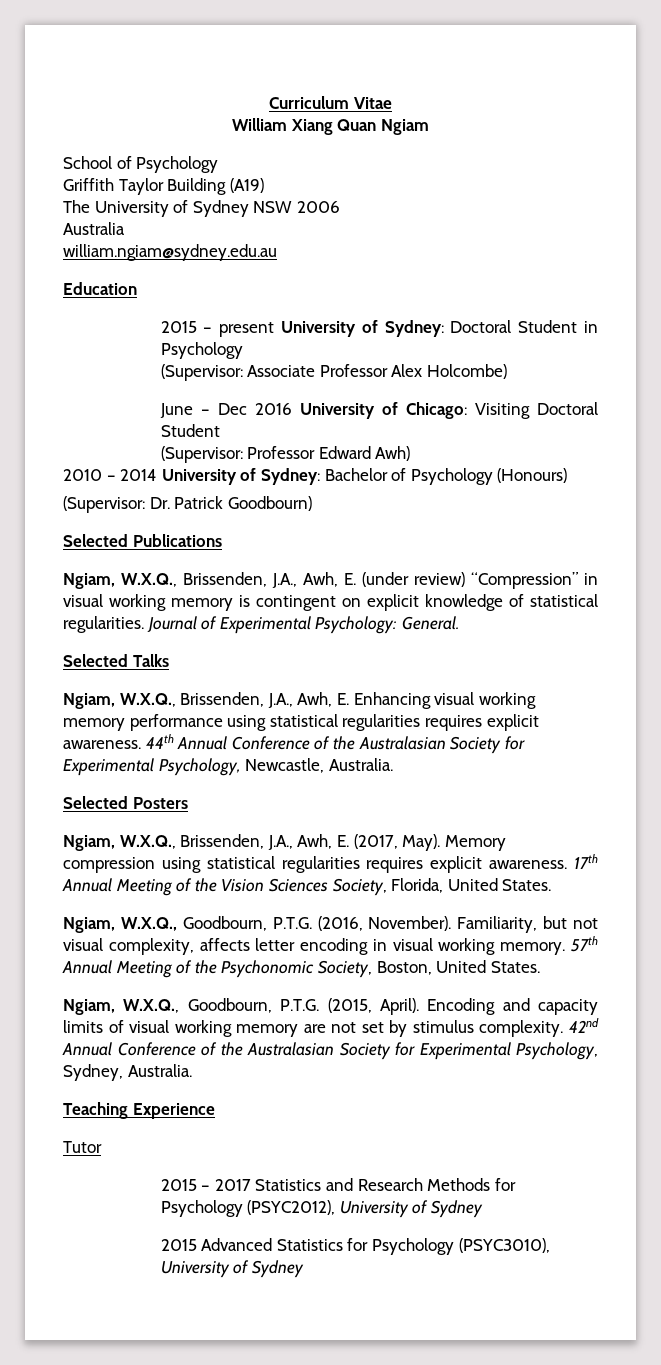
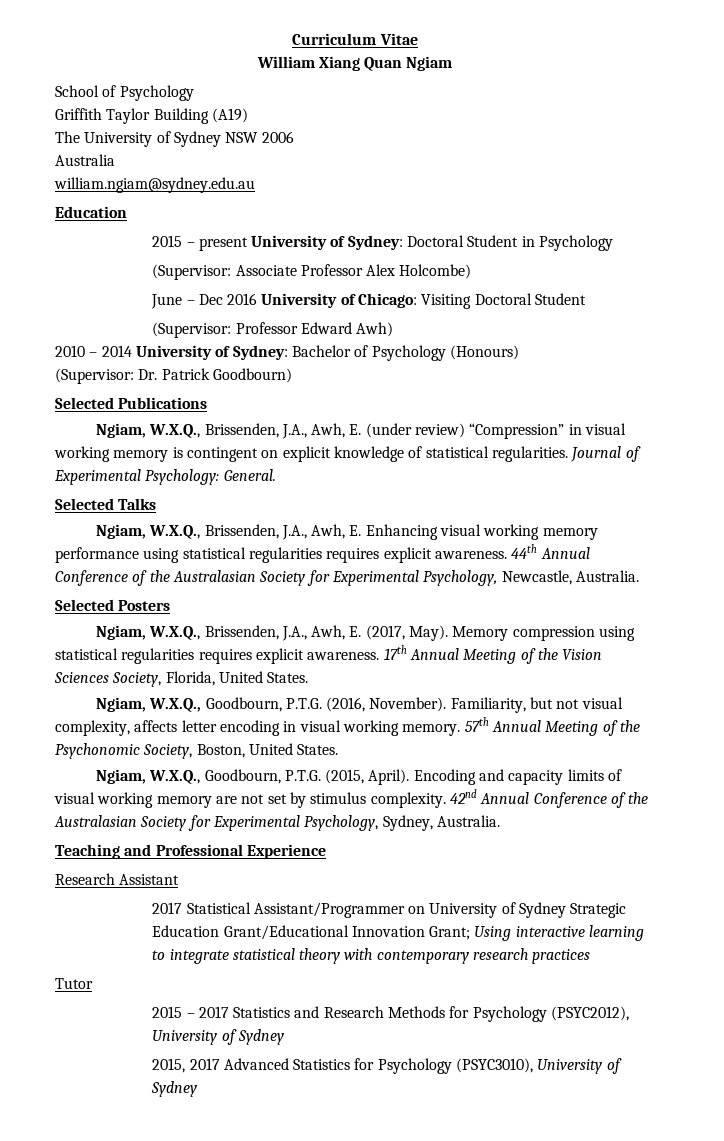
(128, 1110) none -> [124,844,243,856] and Professional
(215, 1111) none -> [55,873,180,885] [152,902,627,918] [152,925,645,941] [152,948,591,964] // Research Assistant // 2017 Statistical Assistant/Programmer on University of Sydney Strategic Education Grant/Educational Innovation Grant; Using interactive learning to integrate statistical theory with contemporary research practices
[160,1239,197,1251] 2015 -> [152,1058,220,1073] 2015, 2017

